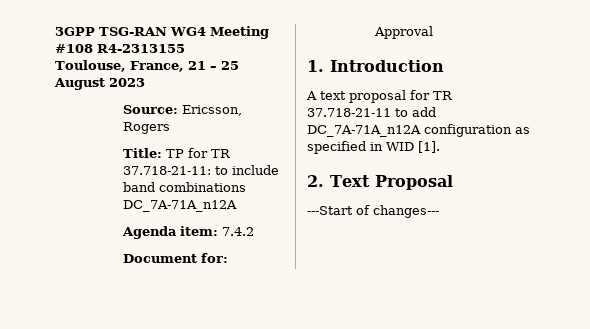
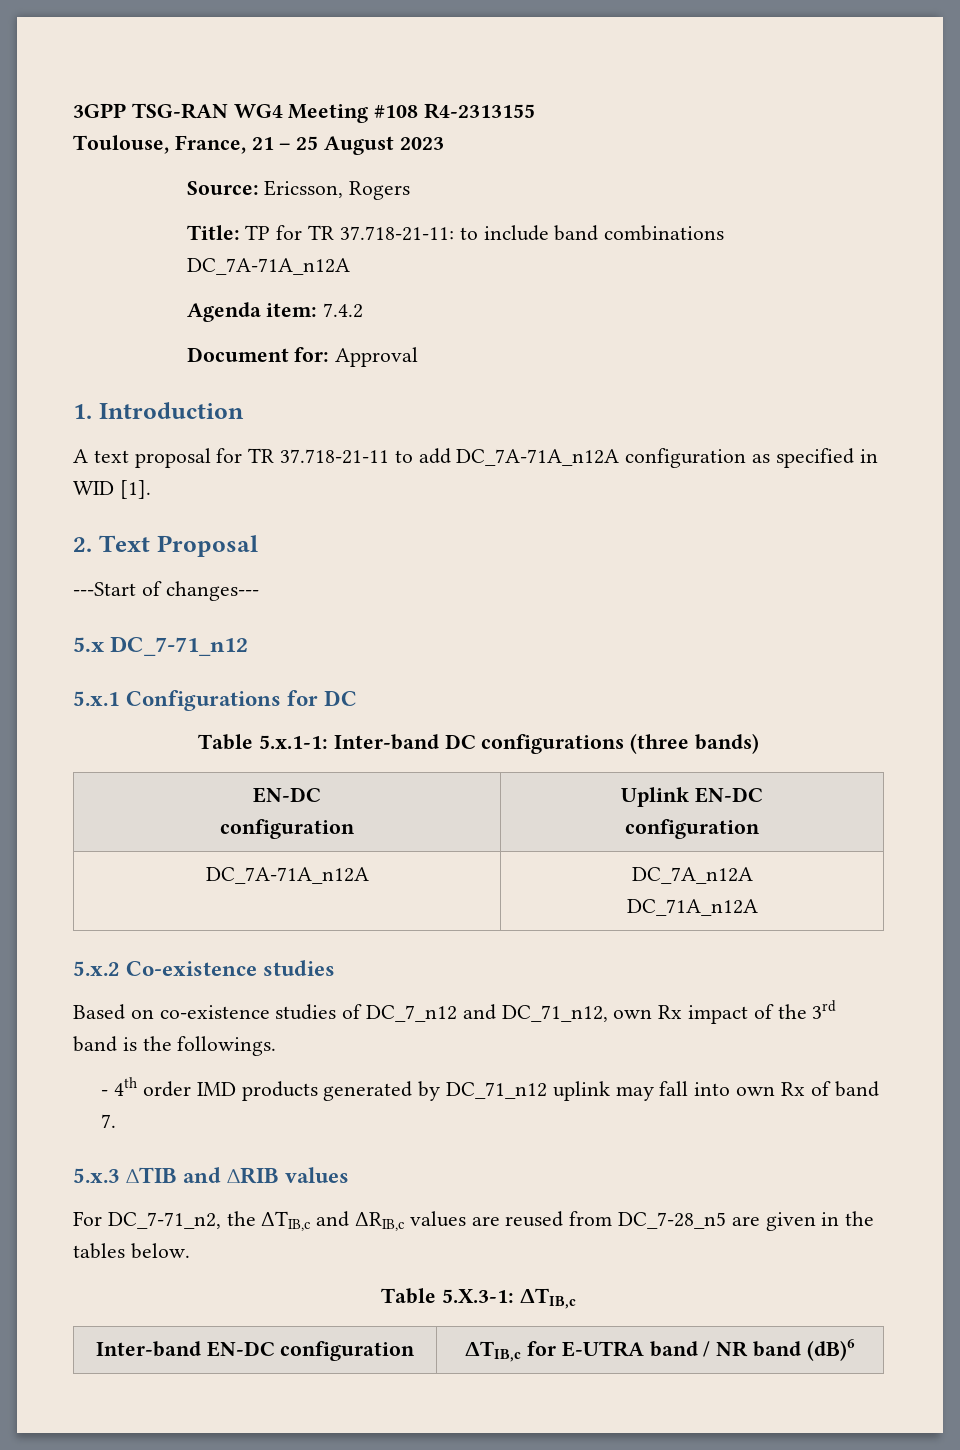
(439, 211) none -> [73,636,249,656] [73,690,358,711] [198,733,759,754] [253,787,321,803] [220,819,355,839] [621,787,763,807] [625,819,760,839] [205,867,369,884] [631,867,753,884] [626,899,758,916] [73,960,336,976] [73,1000,837,1024] [73,1036,277,1056] [101,1077,879,1101] [101,1114,117,1128] [73,1167,350,1184] [73,1211,875,1231] [73,1243,190,1259] [381,1288,576,1309] [95,1341,416,1361] [465,1339,855,1362] // 5.x DC_7-71_n12 // 5.x.1 Configurations for DC // Table 5.x.1-1: Inter-band DC configurations (three bands) // EN-DC // configuration | Uplink EN-DC // configuration // DC_7A-71A_n12A | DC_7A_n12A // DC_71A_n12A // 5.x.2 Co-existence studies // Based on co-existence studies of DC_7_n12 and DC_71_n12, own Rx impact of the 3rd band is the followings. // - 4th order IMD products generated by DC_71_n12 uplink may fall into own Rx of band 7. // 5.x.3 ∆TIB and ∆RIB values // For DC_7-71_n2, the ΔTIB,c and ΔRIB,c values are reused from DC_7-28_n5 are given in the tables below. // Table 5.X.3-1: ΔTIB,c // Inter-band EN-DC configuration | ΔTIB,c for E-UTRA band / NR band (dB)6

